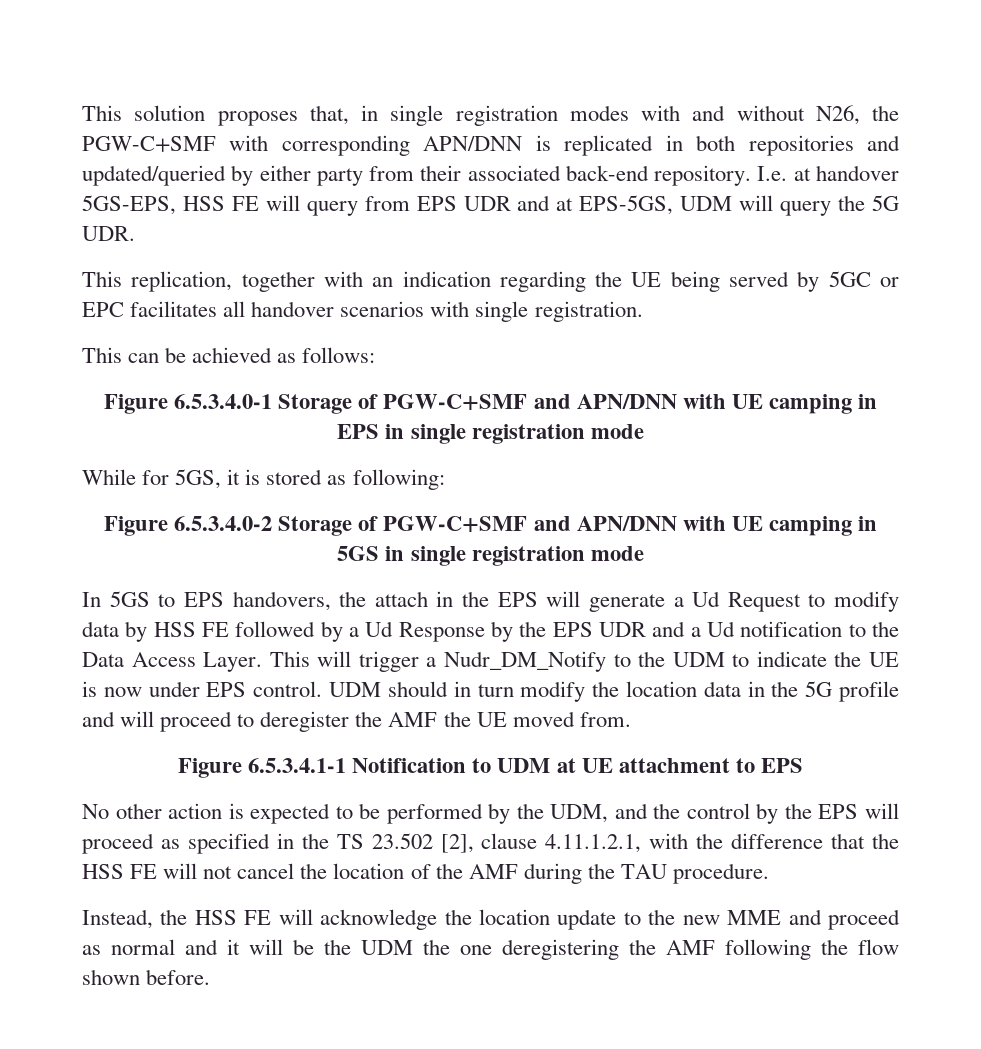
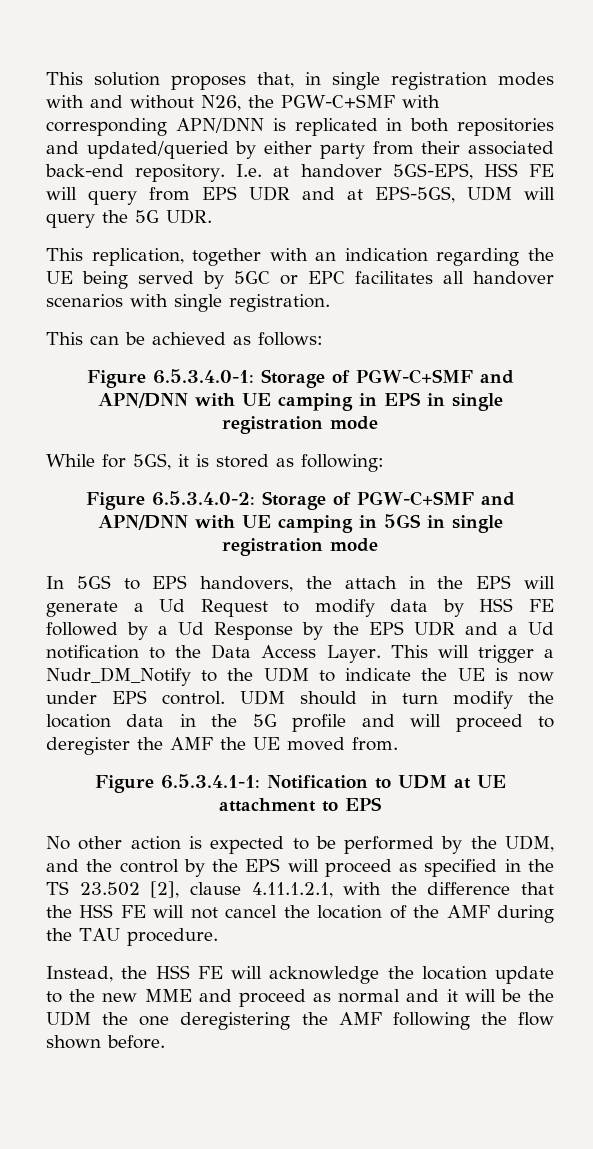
[174,394,273,409] 6.5.3.4.0-1 -> [152,369,254,384] 6.5.3.4.0-1:
[174,516,273,531] 6.5.3.4.0-2 -> [151,491,255,506] 6.5.3.4.0-2:
[248,758,347,773] 6.5.3.4.1-1 -> [160,774,260,789] 6.5.3.4.1-1:

